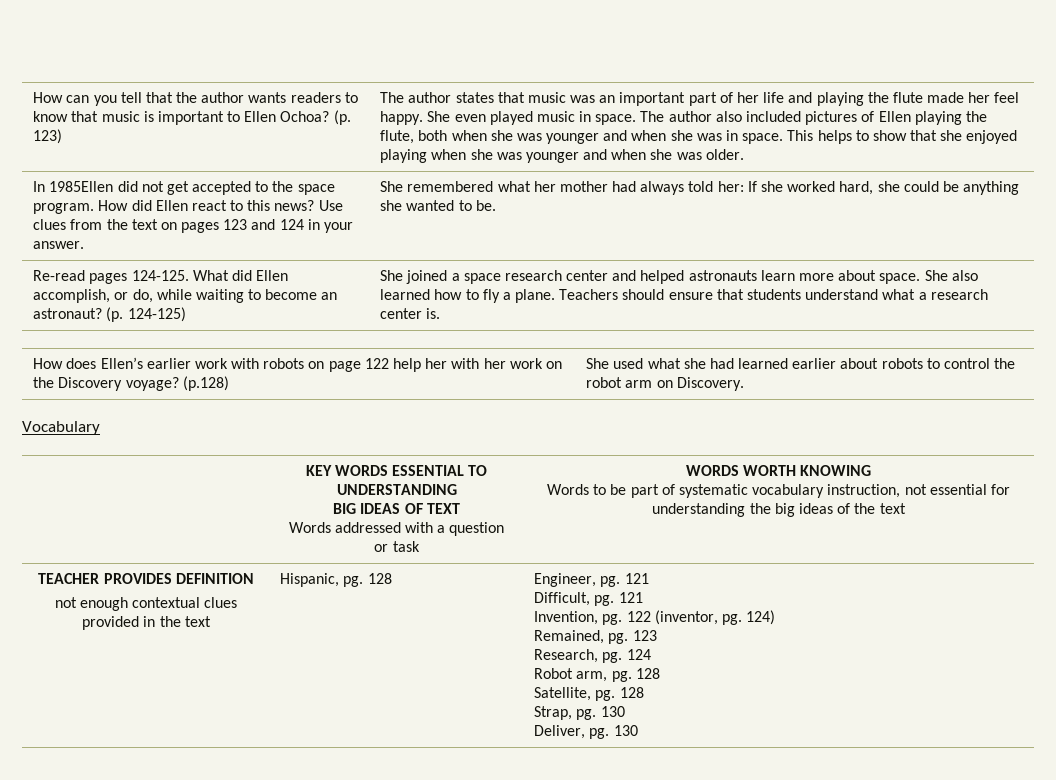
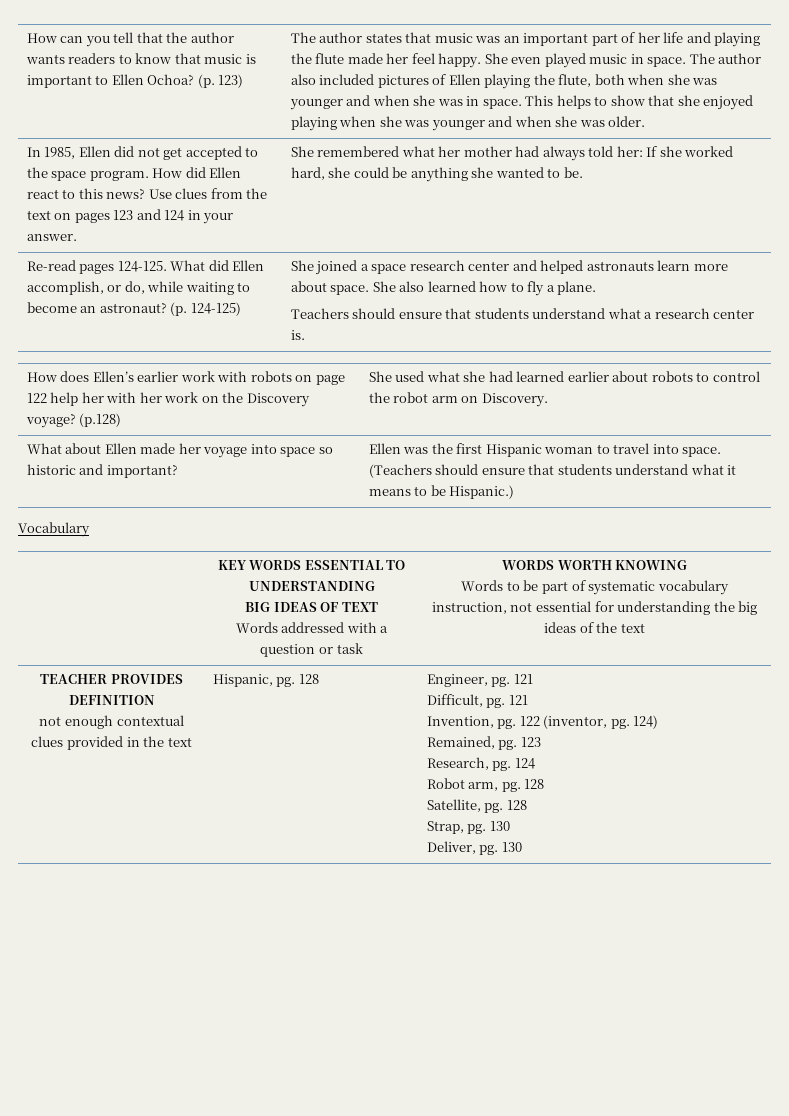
[49,181,114,192] 1985Ellen -> [44,146,111,159] 1985, Ellen
(556, 296) none -> (597, 288) //
(744, 384) none -> [26,443,333,458] [26,464,178,478] [368,443,722,457] [368,464,737,478] [368,485,515,499] // What about Ellen made her voyage into space so historic and important? | Ellen was the first Hispanic woman to travel into space. (Teachers should ensure that students understand what it means to be Hispanic.)

